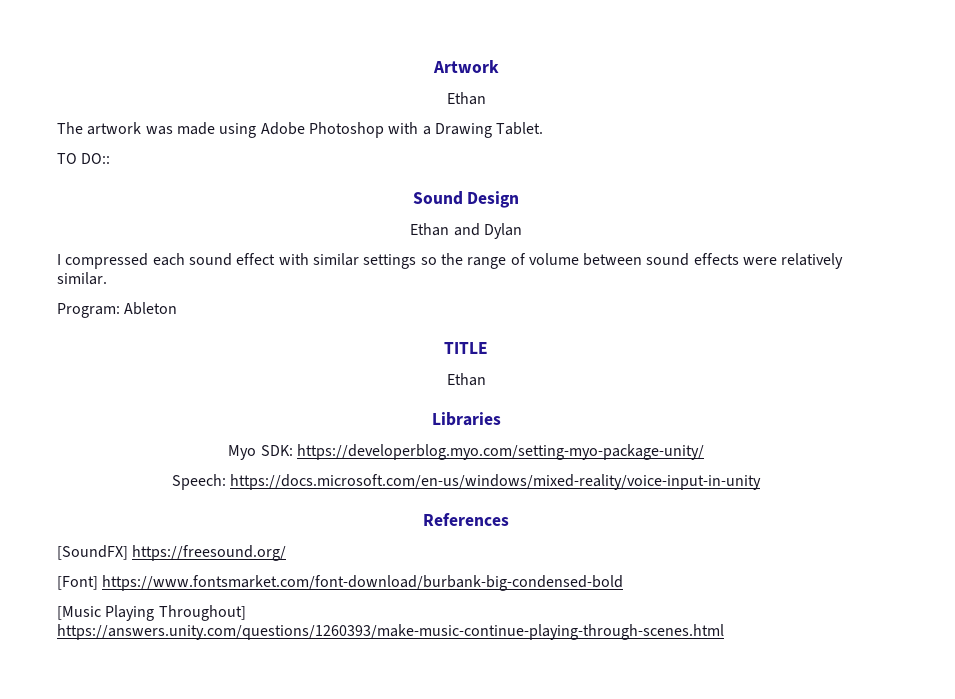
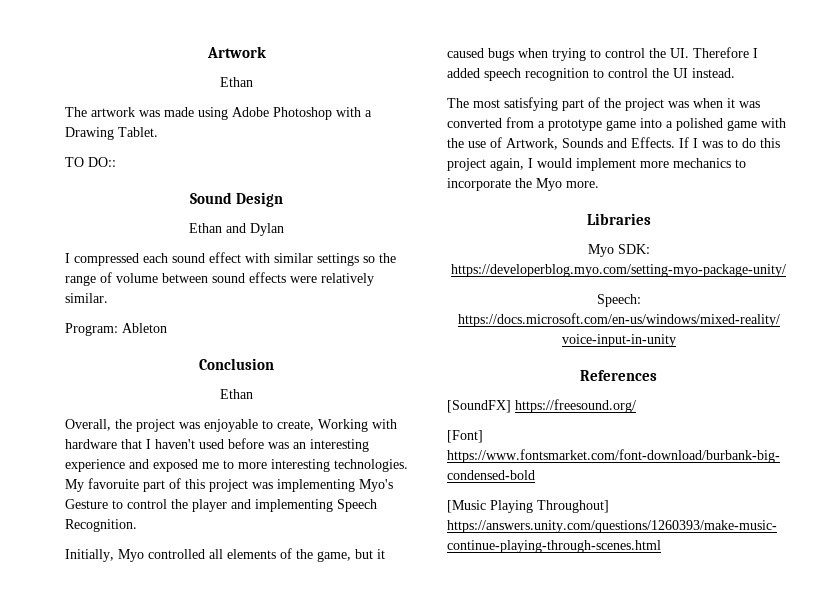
[444,342,488,354] [446,373,486,386] TITLE // Ethan -> [199,358,274,370] [220,389,253,399] [65,419,397,432] [65,438,369,452] [65,459,408,472] [65,478,393,492] [65,499,377,512] [65,519,137,532] [65,548,385,562] [447,47,758,61] [447,68,735,81] [447,97,760,111] [447,117,786,131] [447,137,780,150] [447,158,746,171] [447,178,599,191] Conclusion // Ethan // Overall, the project was enjoyable to create, Working with hardware that I haven't used before was an interesting experience and exposed me to more interesting technologies. My favoruite part of this project was implementing Myo's Gesture to control the player and implementing Speech Recognition. // Initially, Myo controlled all elements of the game, but it caused bugs when trying to control the UI. Therefore I added speech recognition to control the UI instead. // The most satisfying part of the project was when it was converted from a prototype game into a polished game with the use of Artwork, Sounds and Effects. If I was to do this project again, I would implement more mechanics to incorporate the Myo more.

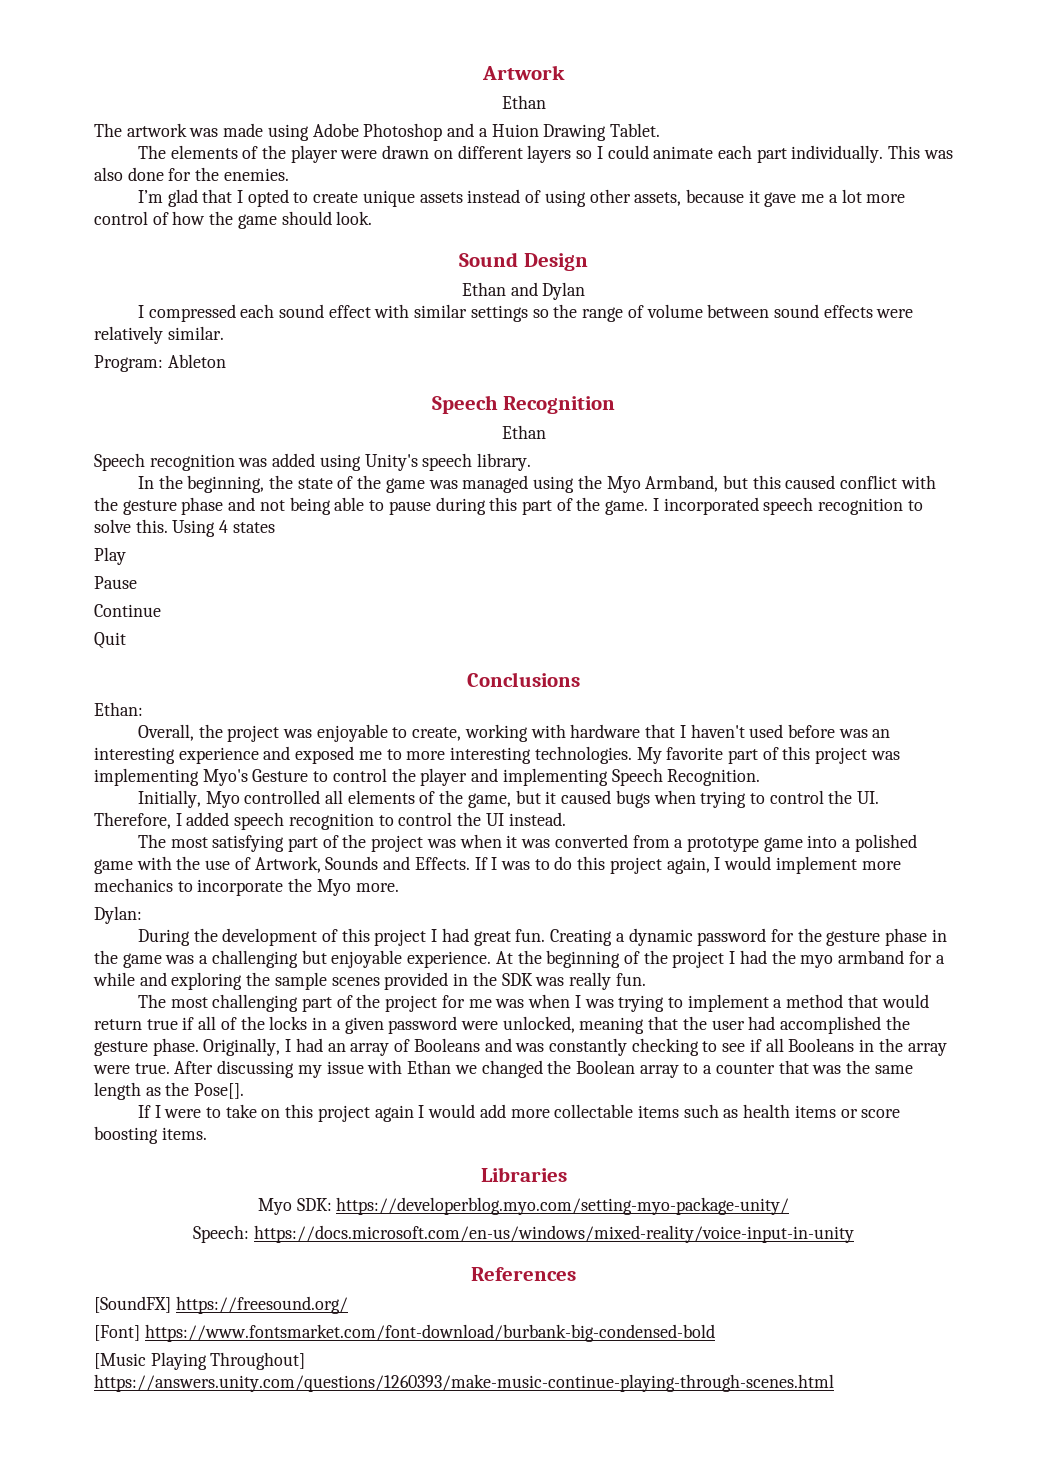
[336,107,372,117] with a -> [447,123,539,137] and a Huion
[65,157,116,167] TO DO:: -> [137,145,953,163] [94,167,289,181] [137,189,906,207] [94,211,373,229] The elements of the player were drawn on different layers so I could animate each part individually. This was also done for the enemies. // I’m glad that I opted to create unique assets instead of using other assets, because it gave me a lot more control of how the game should look.
[199,358,274,370] [220,389,253,399] Conclusion // Ethan -> [431,395,616,414] [501,425,546,439] [94,453,532,471] [137,475,936,493] [94,497,923,515] [94,519,275,537] [94,547,126,565] [94,576,137,589] [94,604,161,617] [94,632,126,649] [467,672,580,687] [94,702,143,716] Speech Recognition // Ethan // Speech recognition was added using Unity's speech library. // In the beginning, the state of the game was managed using the Myo Armband, but this caused conflict with the gesture phase and not being able to pause during this part of the game. I incorporated speech recognition to solve this. Using 4 states // Play // Pause // Continue // Quit // Conclusions // Ethan:
[318,419,368,432] Working -> [464,724,528,742] working
[88,478,139,489] favoruite -> [666,747,724,760] favorite
[693,47,749,58] Therefore -> [94,812,171,829] Therefore,
(599, 184) none -> [94,906,142,924] [137,928,947,946] [94,950,945,968] [93,972,646,990] [137,994,929,1012] [94,1016,910,1034] [94,1038,947,1056] [93,1060,913,1078] [94,1082,245,1100] [137,1104,901,1122] [94,1126,207,1144] // Dylan: // During the development of this project I had great fun. Creating a dynamic password for the gesture phase in the game was a challenging but enjoyable experience. At the beginning of the project I had the myo armband for a while and exploring the sample scenes provided in the SDK was really fun. // The most challenging part of the project for me was when I was trying to implement a method that would return true if all of the locks in a given password were unlocked, meaning that the user had accomplished the gesture phase. Originally, I had an array of Booleans and was constantly checking to see if all Booleans in the array were true. After discussing my issue with Ethan we changed the Boolean array to a counter that was the same length as the Pose[]. // If I were to take on this project again I would add more collectable items such as health items or score boosting items.

